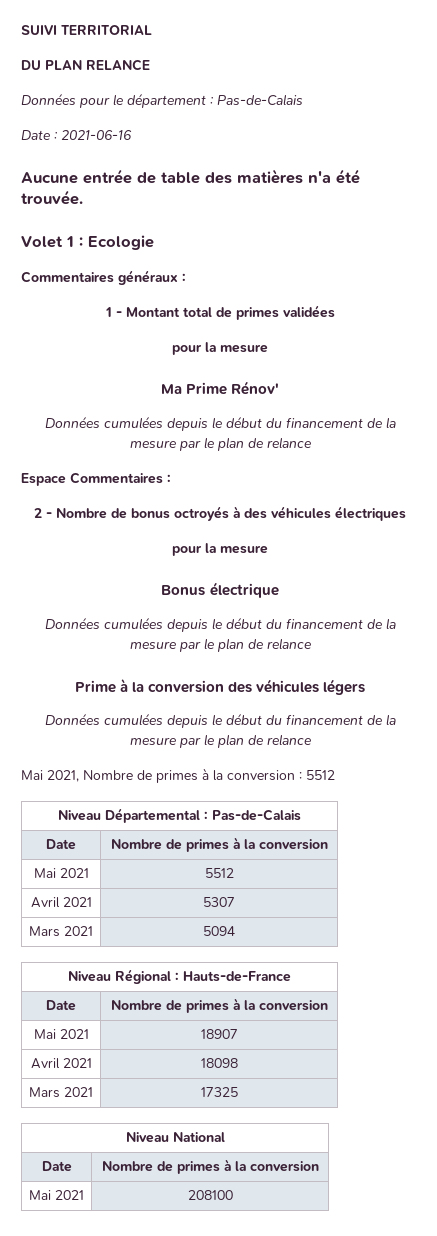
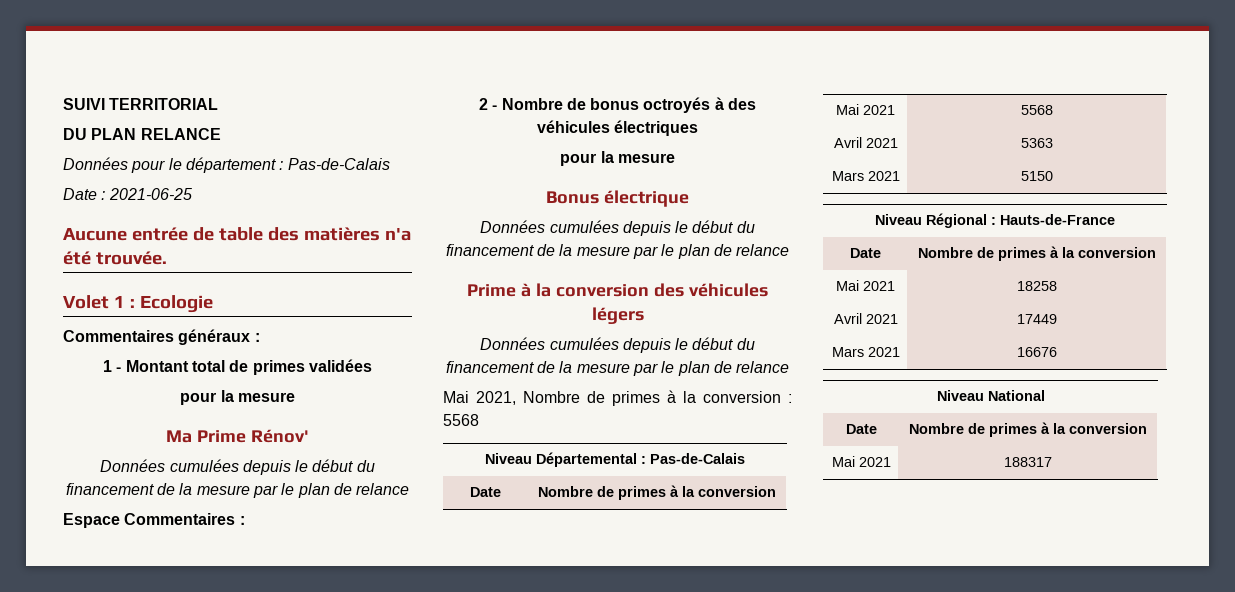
[61,130,132,140] 2021-06-16 -> [108,188,192,200] 2021-06-25
[306,770,335,780] 5512 -> [443,414,479,426] 5568
[204,868,234,878] [30,897,92,908] [203,897,235,907] [29,926,93,937] [203,926,235,936] 5512 // Avril 2021 | 5307 // Mars 2021 | 5094 -> [1021,105,1053,115] [833,137,898,148] [1021,138,1053,148] [831,171,900,181] [1021,171,1053,181] 5568 // Avril 2021 | 5363 // Mars 2021 | 5150
[200,1029,238,1039] [30,1058,92,1069] [200,1058,238,1068] [29,1087,93,1098] [200,1087,238,1097] 18907 // Avril 2021 | 18098 // Mars 2021 | 17325 -> [1017,281,1057,291] [833,313,898,324] [1017,314,1057,324] [831,347,900,357] [1017,347,1057,357] 18258 // Avril 2021 | 17449 // Mars 2021 | 16676
[187,1190,233,1200] 208100 -> [1004,457,1052,467] 188317

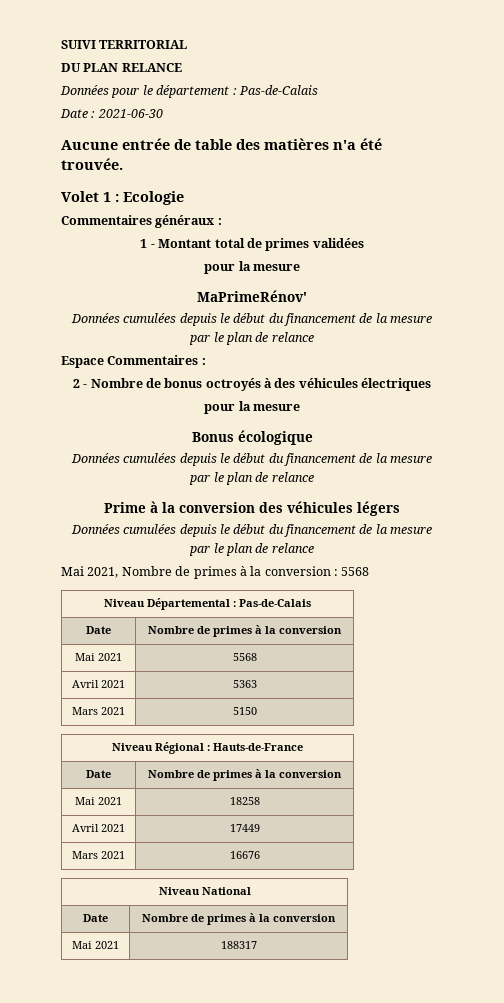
[108,188,192,200] 2021-06-25 -> [97,109,163,118] 2021-06-30
[166,429,309,443] Ma Prime Rénov' -> [197,290,307,302] MaPrimeRénov'
[603,190,689,207] électrique -> [237,430,313,445] écologique

